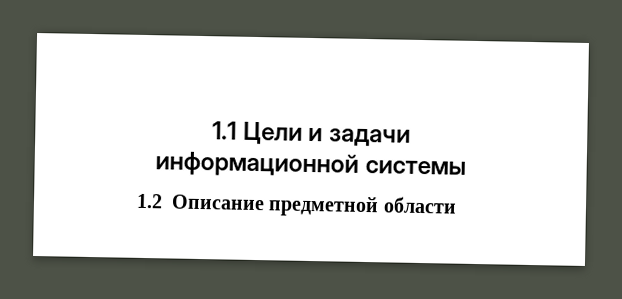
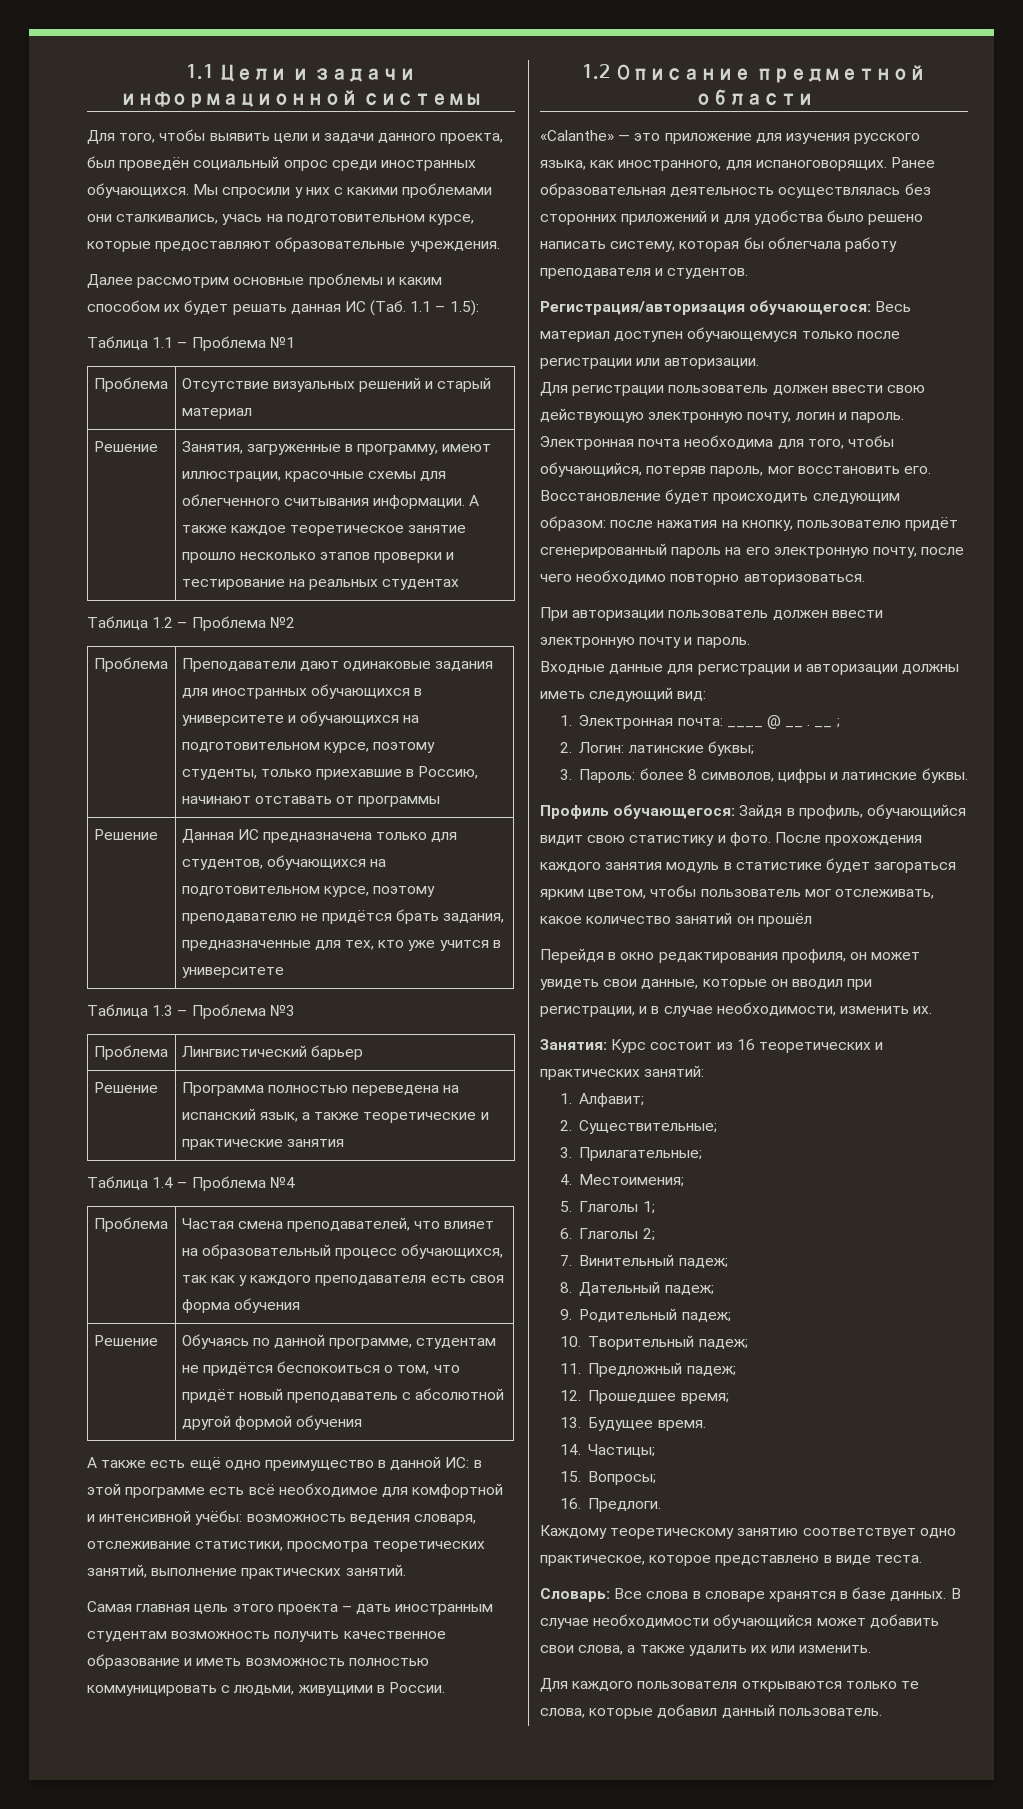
[136,193,457,218] 1.2 Описание предметной области -> [87,129,504,144] [87,156,476,171] [87,183,493,198] [87,214,474,225] [87,237,500,252] [87,273,442,288] [87,300,479,316] [87,336,295,351] [93,377,168,392] [181,377,492,392] [181,408,252,419] [93,441,158,452] [181,441,492,455] [181,471,447,482] [181,494,480,509] [181,525,467,536] [181,552,455,563] [181,579,460,590] [87,616,295,631] [93,657,168,672] [181,658,494,672] [181,684,423,699] [181,711,420,726] [181,742,436,753] [181,766,479,780] [181,796,441,807] [93,829,158,840] [181,829,458,843] [181,855,387,870] [181,886,436,897] [181,909,505,924] [181,940,501,951] [181,967,284,978] [87,1004,295,1019] [93,1045,168,1060] [181,1045,363,1060] [93,1082,158,1093] [181,1082,460,1096] [181,1108,489,1123] [181,1139,344,1150] [87,1176,295,1191] [93,1217,168,1232] [181,1217,495,1232] [181,1244,504,1259] [181,1275,504,1286] [181,1298,300,1313] [93,1335,158,1346] [181,1334,497,1349] [181,1361,460,1376] [181,1388,505,1403] [181,1415,363,1430] [87,1456,482,1471] [87,1483,504,1498] [87,1510,476,1525] [87,1541,485,1552] [87,1564,406,1579] [87,1601,494,1615] [87,1631,446,1642] [87,1654,429,1669] [87,1682,445,1696] [581,64,927,83] [694,89,814,106] [540,130,921,144] [540,157,935,171] [540,183,931,198] [540,210,924,225] [540,237,897,252] [540,268,749,279] [540,300,912,315] [540,327,900,342] [540,358,760,369] [540,382,925,396] [540,408,904,423] [540,435,894,450] [540,462,931,477] [540,489,900,504] [540,516,959,531] [540,543,965,558] [540,570,865,585] [540,607,883,621] [540,637,750,648] [540,661,960,675] [540,687,707,702] [559,715,723,729] [726,715,804,729] [807,724,811,726] [814,718,840,728] [559,741,754,756] [559,768,968,783] [540,804,966,819] [540,832,923,846] [540,858,957,873] [540,885,934,900] [540,912,812,927] [540,948,921,963] [540,979,873,990] [540,1002,933,1017] [540,1039,884,1053] [540,1065,705,1080] [559,1093,645,1107] [559,1120,718,1134] [559,1147,703,1161] [559,1174,685,1187] [559,1201,655,1214] [559,1228,655,1241] [559,1254,728,1268] [559,1281,714,1296] [559,1308,731,1322] [559,1335,748,1350] [559,1362,736,1377] [559,1390,729,1404] [559,1417,706,1431] [559,1444,656,1457] [559,1471,657,1485] [559,1498,662,1512] [540,1525,956,1539] [540,1555,922,1566] [540,1587,961,1602] [540,1614,939,1629] [540,1645,872,1656] [540,1678,919,1692] [540,1704,882,1719] Для того, чтобы выявить цели и задачи данного проекта, был проведён социальный опрос среди иностранных обучающихся. Мы спросили у них с какими проблемами они сталкивались, учась на подготовительном курсе, которые предоставляют образовательные учреждения. // Далее рассмотрим основные проблемы и каким способом их будет решать данная ИС (Таб. 1.1 – 1.5): // Таблица 1.1 – Проблема №1 // Проблема | Отсутствие визуальных решений и старый материал // Решение | Занятия, загруженные в программу, имеют иллюстрации, красочные схемы для облегченного считывания информации. А также каждое теоретическое занятие прошло несколько этапов проверки и тестирование на реальных студентах // Таблица 1.2 – Проблема №2 // Проблема | Преподаватели дают одинаковые задания для иностранных обучающихся в университете и обучающихся на подготовительном курсе, поэтому студенты, только приехавшие в Россию, начинают отставать от программы // Решение | Данная ИС предназначена только для студентов, обучающихся на подготовительном курсе, поэтому преподавателю не придётся брать задания, предназначенные для тех, кто уже учится в университете // Таблица 1.3 – Проблема №3 // Проблема | Лингвистический барьер // Решение | Программа полностью переведена на испанский язык, а также теоретические и практические занятия // Таблица 1.4 – Проблема №4 // Проблема | Частая смена преподавателей, что влияет на образовательный процесс обучающихся, так как у каждого преподавателя есть своя форма обучения // Решение | Обучаясь по данной программе, студентам не придётся беспокоиться о том, что придёт новый преподаватель с абсолютной другой формой обучения // А также есть ещё одно преимущество в данной ИС: в этой программе есть всё необходимое для комфортной и интенсивной учёбы: возможность ведения словаря, отслеживание статистики, просмотра теоретических занятий, выполнение практических занятий. // Самая главная цель этого проекта – дать иностранным студентам возможность получить качественное образование и иметь возможность полностью коммуницировать с людьми, живущими в России. // 1.2 Описание предметной области // «Calanthe» — это приложение для изучения русского языка, как иностранного, для испаноговорящих. Ранее образовательная деятельность осуществлялась без сторонних приложений и для удобства было решено написать систему, которая бы облегчала работу преподавателя и студентов. // Регистрация/авторизация обучающегося: Весь материал доступен обучающемуся только после регистрации или авторизации. // Для регистрации пользователь должен ввести свою действующую электронную почту, логин и пароль. Электронная почта необходима для того, чтобы обучающийся, потеряв пароль, мог восстановить его. Восстановление будет происходить следующим образом: после нажатия на кнопку, пользователю придёт сгенерированный пароль на его электронную почту, после чего необходимо повторно авторизоваться. // При авторизации пользователь должен ввести электронную почту и пароль. // Входные данные для регистрации и авторизации должны иметь следующий вид: // 1. Электронная почта: ____ @ __ . __ ; // 2. Логин: латинские буквы; // 3. Пароль: более 8 символов, цифры и латинские буквы. // Профиль обучающегося: Зайдя в профиль, обучающийся видит свою статистику и фото. После прохождения каждого занятия модуль в статистике будет загораться ярким цветом, чтобы пользователь мог отслеживать, какое количество занятий он прошёл // Перейдя в окно редактирования профиля, он может увидеть свои данные, которые он вводил при регистрации, и в случае необходимости, изменить их. // Занятия: Курс состоит из 16 теоретических и практических занятий: // 1. Алфавит; // 2. Существительные; // 3. Прилагательные; // 4. Местоимения; // 5. Глаголы 1; // 6. Глаголы 2; // 7. Винительный падеж; // 8. Дательный падеж; // 9. Родительный падеж; // 10. Творительный падеж; // 11. Предложный падеж; // 12. Прошедшее время; // 13. Будущее время. // 14. Частицы; // 15. Вопросы; // 16. Предлоги. // Каждому теоретическому занятию соответствует одно практическое, которое представлено в виде теста. // Словарь: Все слова в словаре хранятся в базе данных. В случае необходимости обучающийся может добавить свои слова, а также удалить их или изменить. // Для каждого пользователя открываются только те слова, которые добавил данный пользователь.

